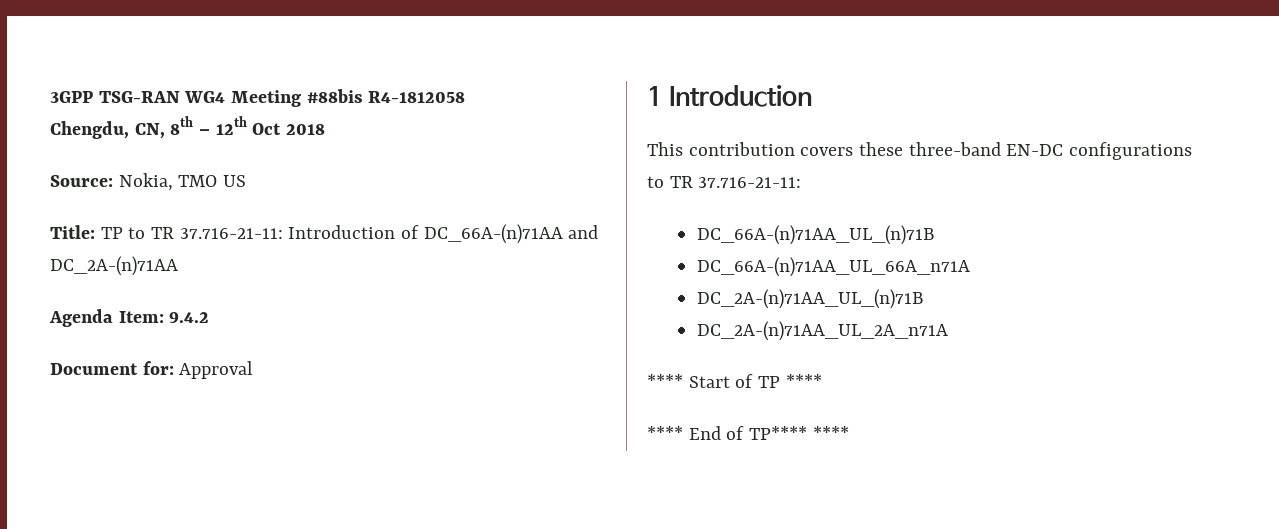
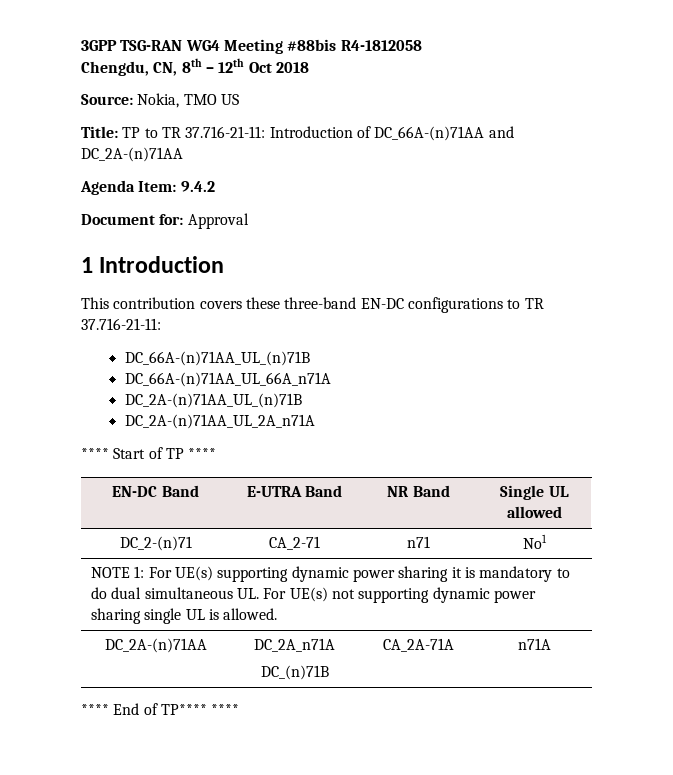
(822, 381) none -> [112,485,199,497] [246,485,343,497] [387,485,450,497] [500,485,569,500] [507,506,562,518] [119,536,192,551] [269,536,320,550] [407,536,430,548] [523,534,547,549] [91,566,570,582] [91,587,536,603] [91,608,278,624] [104,638,207,653] [254,638,335,652] [260,665,329,680] [383,638,454,652] [518,638,551,650] // EN-DC Band | E-UTRA Band | NR Band | Single UL allowed // DC_2-(n)71 | CA_2-71 | n71 | No1 // NOTE 1: For UE(s) supporting dynamic power sharing it is mandatory to do dual simultaneous UL. For UE(s) not supporting dynamic power sharing single UL is allowed. // DC_2A-(n)71AA | DC_2A_n71A // DC_(n)71B | CA_2A-71A | n71A

